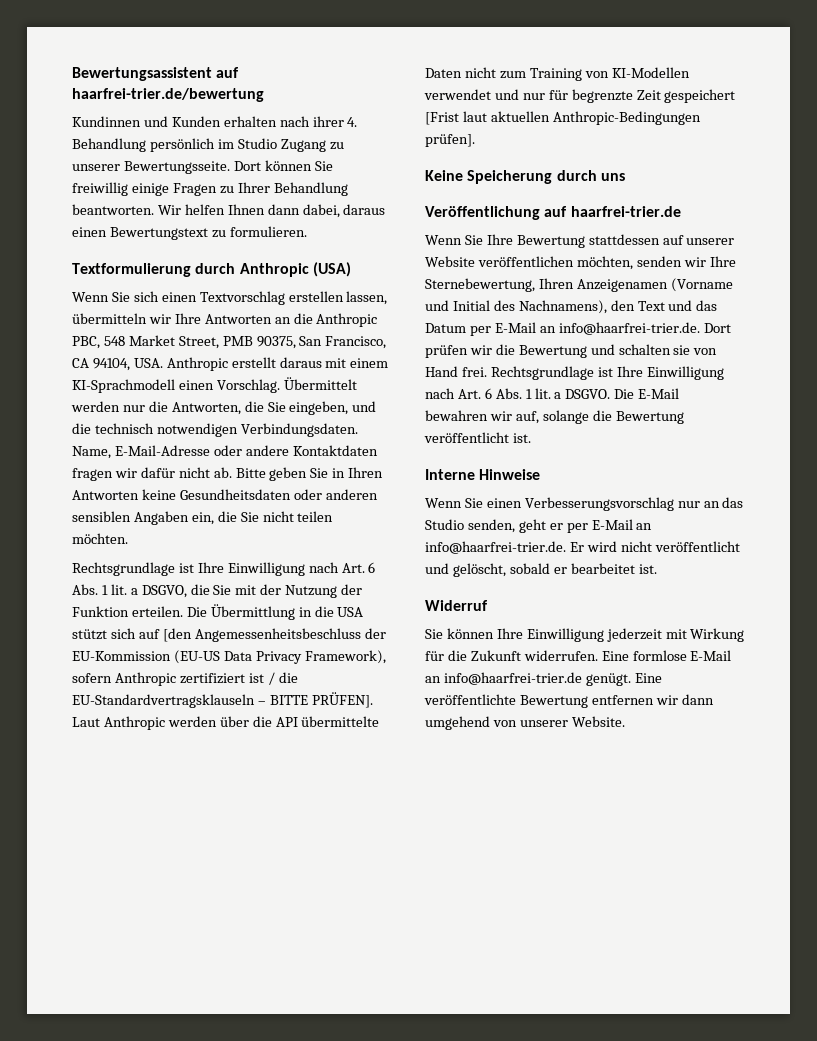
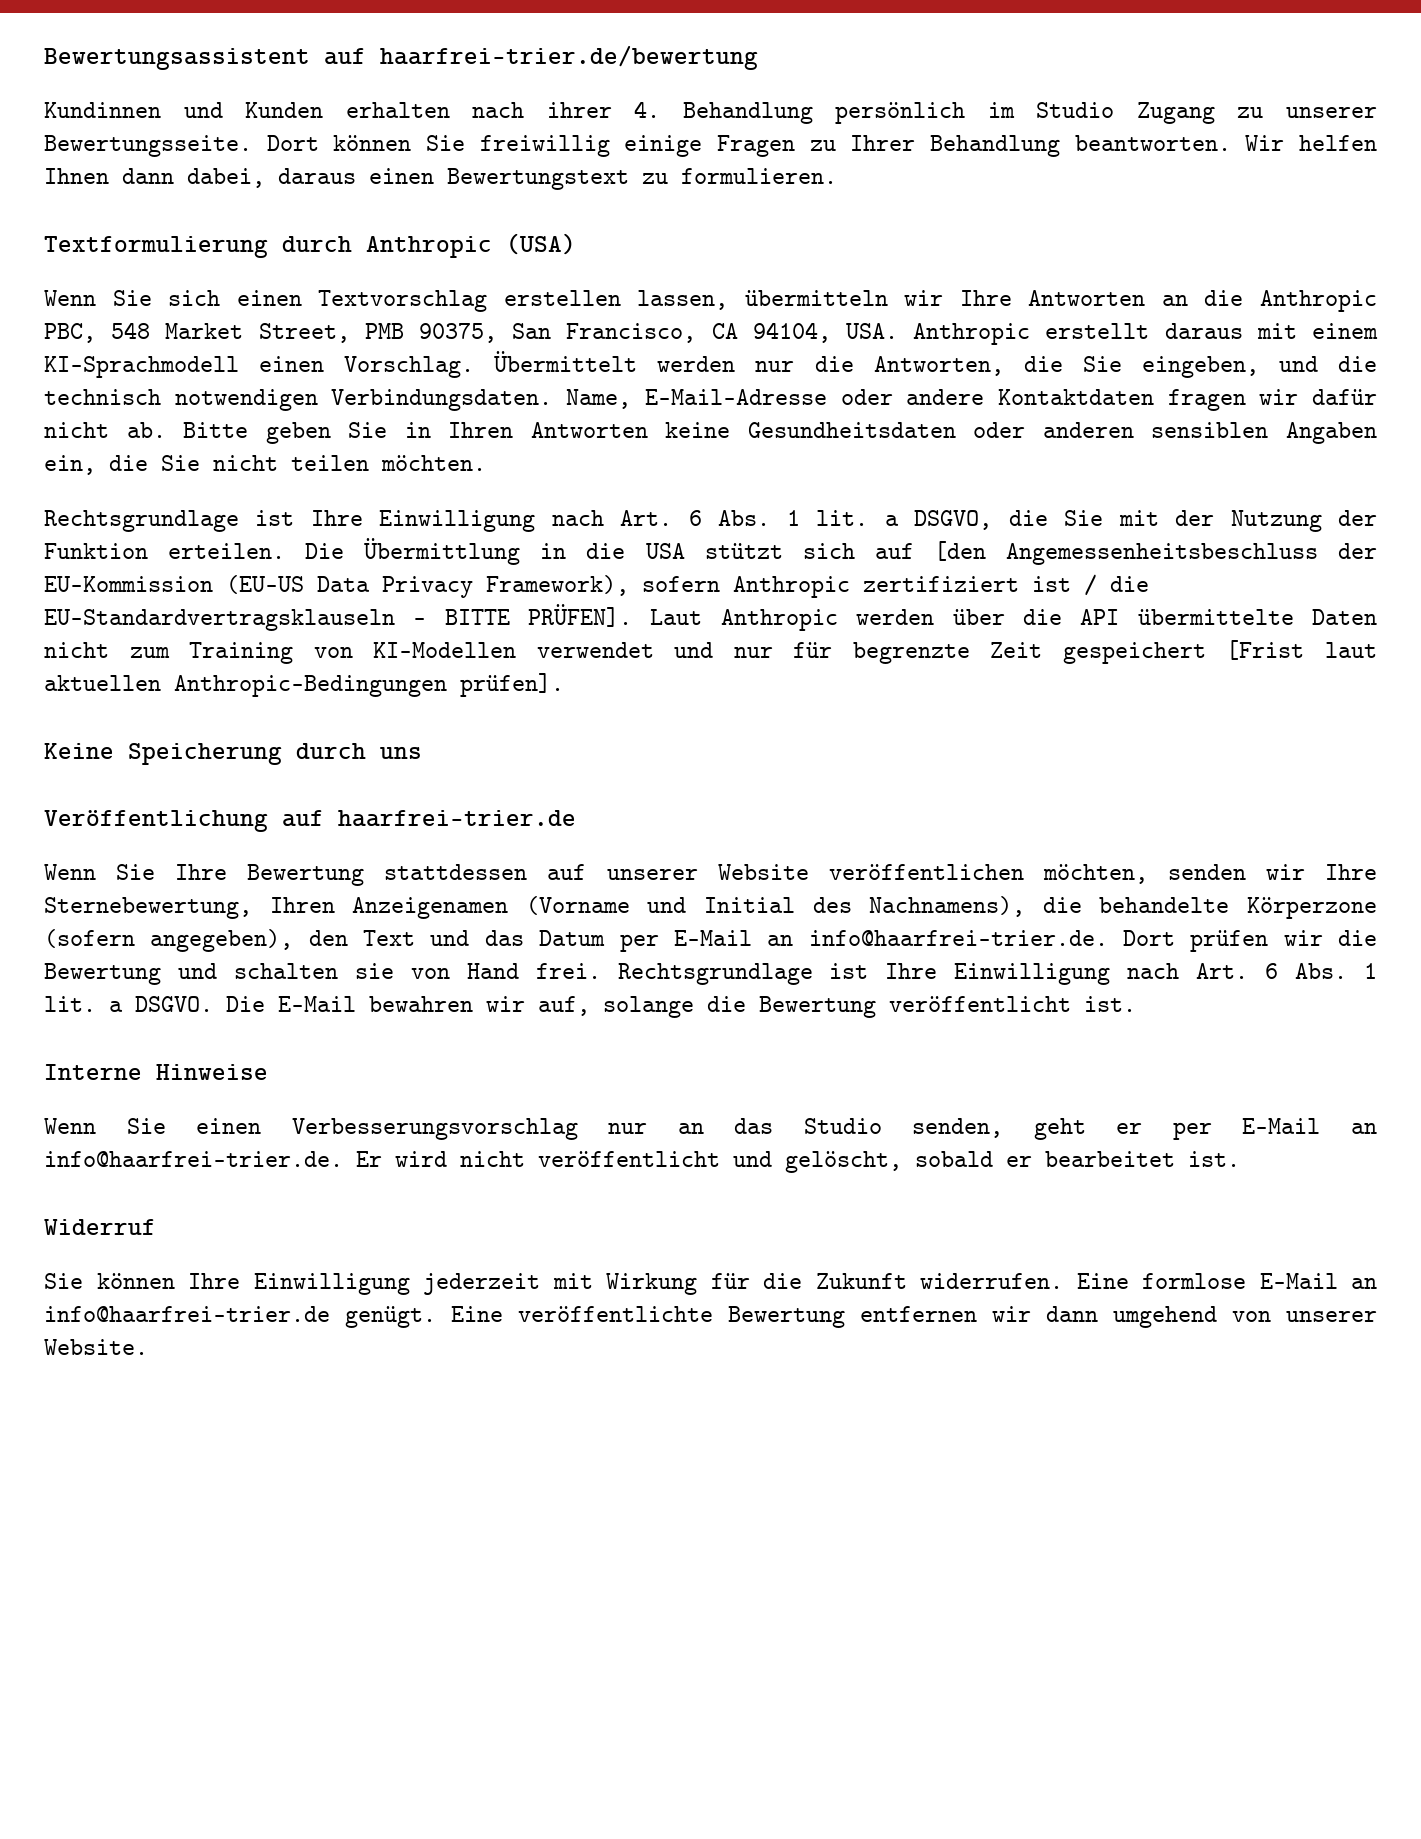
(607, 307) none -> [1042,897,1377,919] [44,929,294,952] die behandelte Körperzone (sofern angegeben),

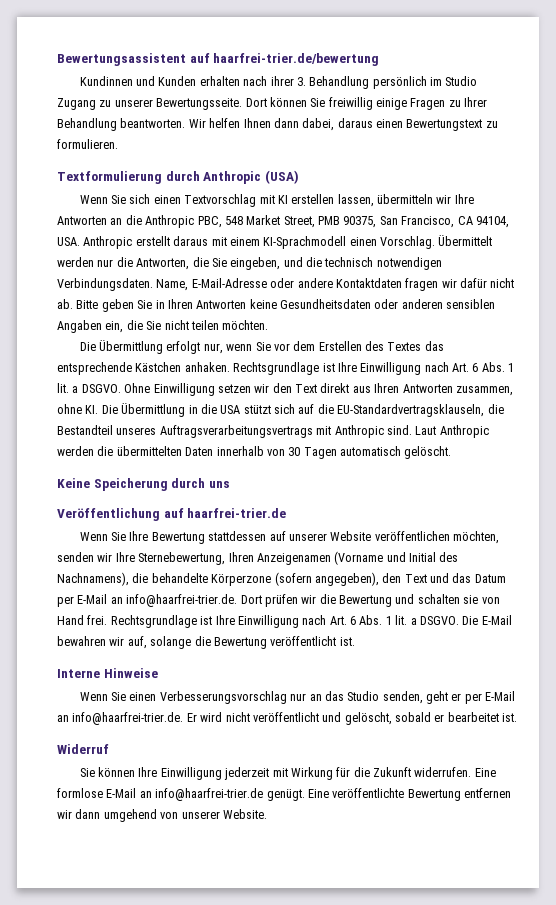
[634,101,661,118] 4. -> [296,77,306,86] 3.
(488, 301) none -> [259,195,288,204] mit KI
(486, 463) none -> [79,340,444,354] [57,362,230,375] Die Übermittlung erfolgt nur, wenn Sie vor dem Erstellen des Textes das entsprechende Kästchen anhaken.
[914,510,1378,532] [44,543,286,559] DSGVO, die Sie mit der Nutzung der Funktion erteilen. -> [81,383,513,396] [57,404,99,414] DSGVO. Ohne Einwilligung setzen wir den Text direkt aus Ihren Antworten zusammen, ohne KI.
[933,541,1378,565] [44,574,1149,598] [44,604,1377,631] [44,640,1377,664] [44,673,564,697] [den Angemessenheitsbeschluss der EU-Kommission (EU-US Data Privacy Framework), sofern Anthropic zertifiziert ist / die EU-Standardvertragsklauseln – BITTE PRÜFEN]. Laut Anthropic werden über die API übermittelte Daten nicht zum Training von KI-Modellen verwendet und nur für begrenzte Zeit gespeichert [Frist laut aktuellen Anthropic-Bedingungen prüfen]. -> [317,404,504,417] [57,425,489,438] [57,446,452,459] die EU-Standardvertragsklauseln, die Bestandteil unseres Auftragsverarbeitungsvertrags mit Anthropic sind. Laut Anthropic werden die übermittelten Daten innerhalb von 30 Tagen automatisch gelöscht.

